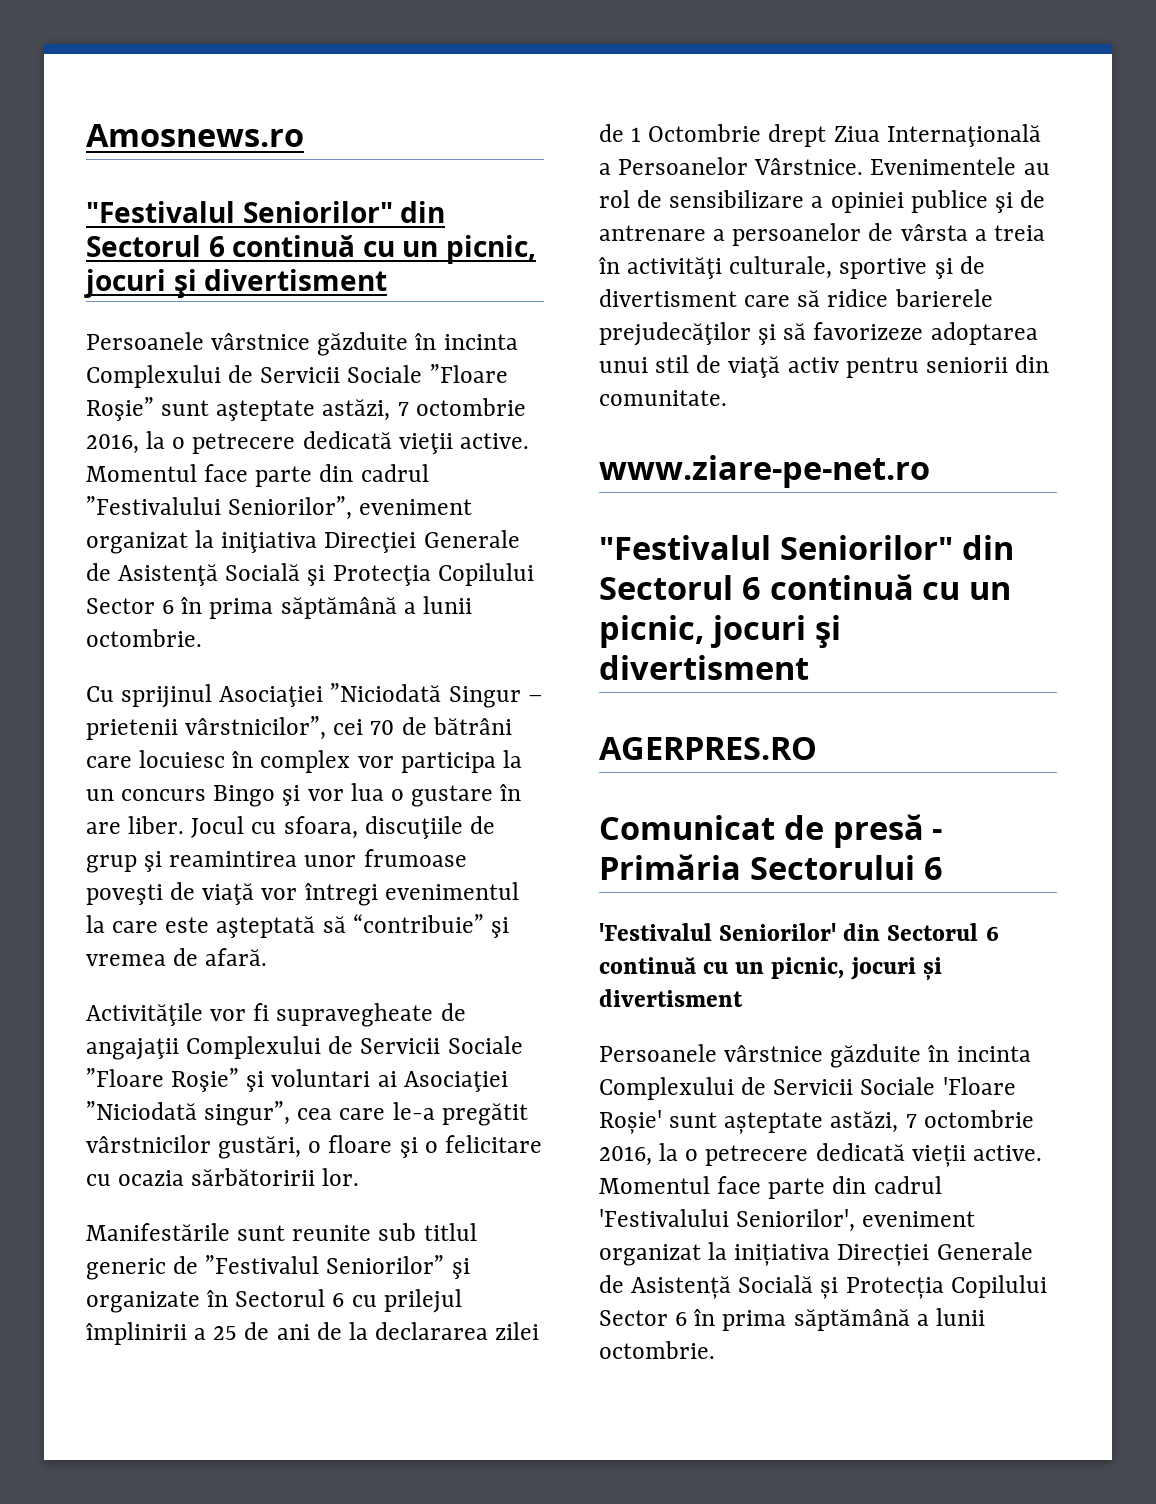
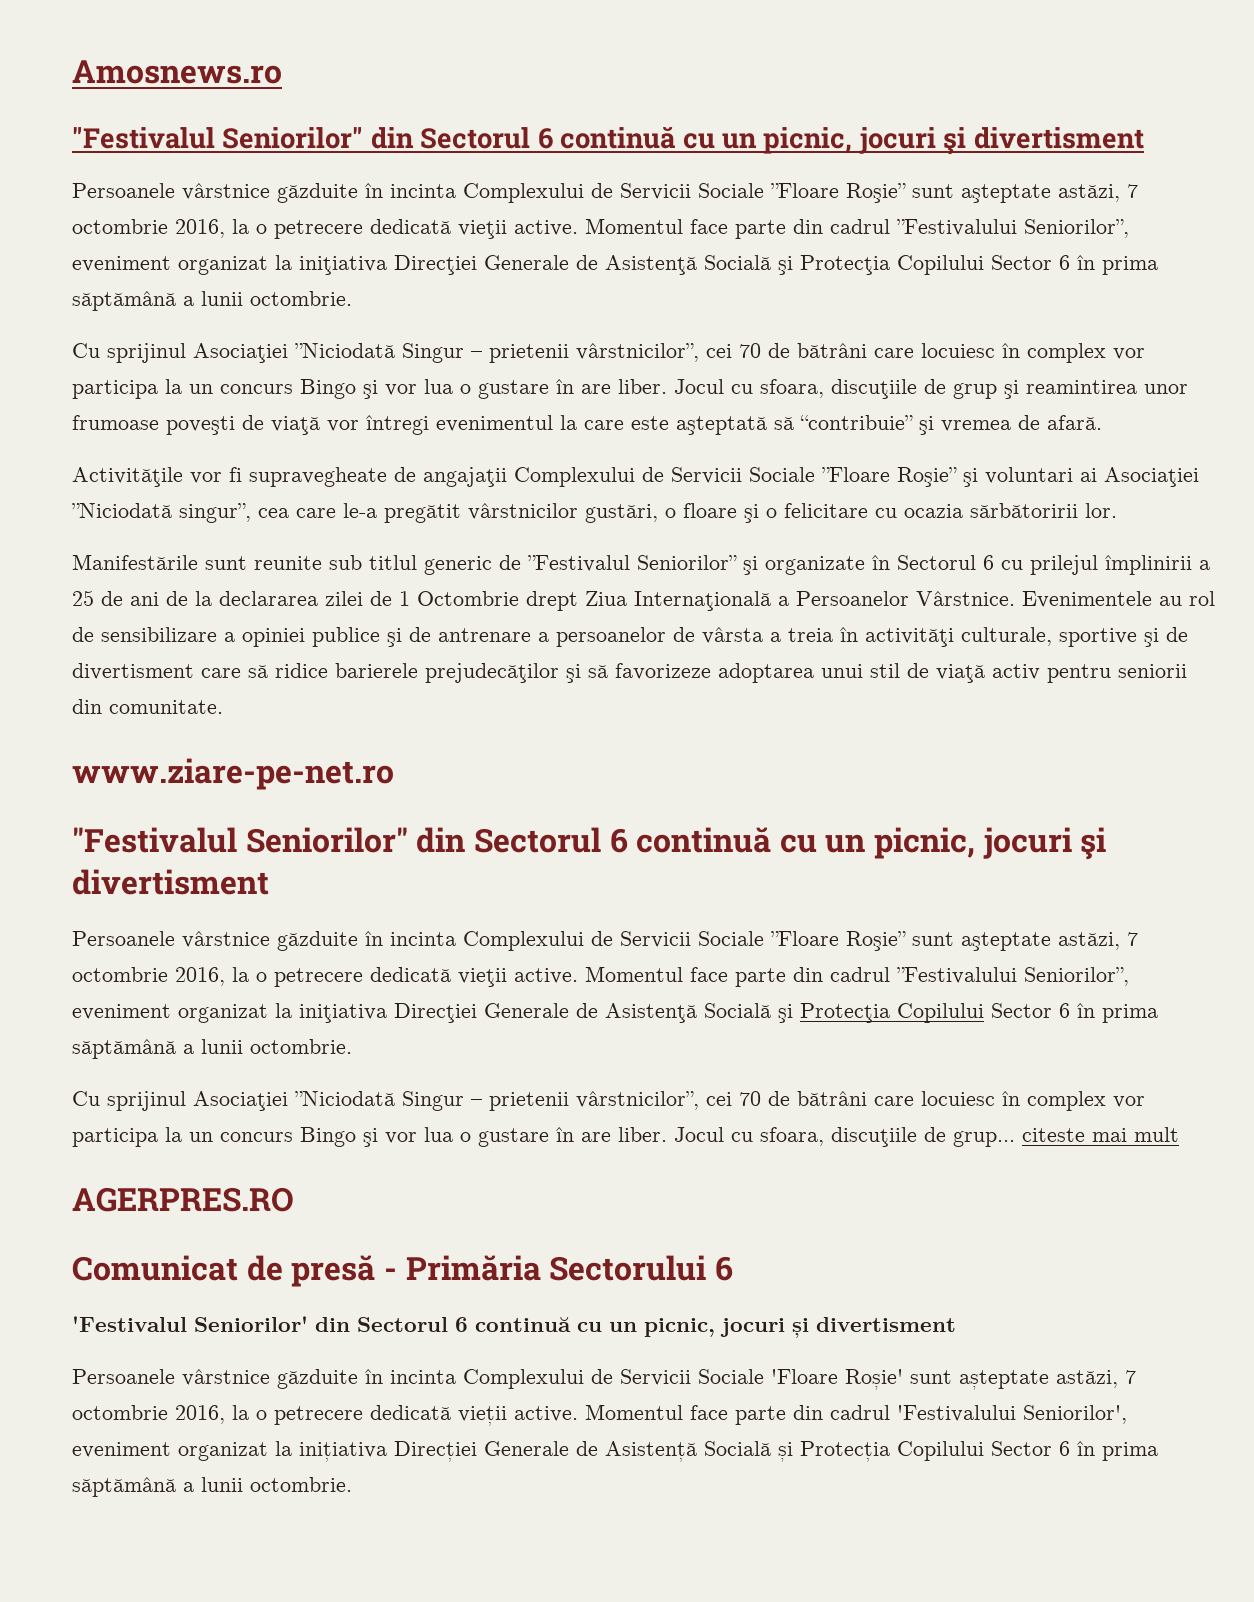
(809, 667) none -> [72,931,1138,951] [72,966,1129,987] [72,1003,1158,1023] [72,1039,352,1059] [72,1091,1145,1111] [72,1127,1179,1147] // Persoanele vârstnice găzduite în incinta Complexului de Servicii Sociale ”Floare Roşie” sunt aşteptate astăzi, 7 octombrie 2016, la o petrecere dedicată vieţii active. Momentul face parte din cadrul ”Festivalului Seniorilor”, eveniment organizat la iniţiativa Direcţiei Generale de Asistenţă Socială şi Protecţia Copilului Sector 6 în prima săptămână a lunii octombrie. // Cu sprijinul Asociaţiei ”Niciodată Singur – prietenii vârstnicilor”, cei 70 de bătrâni care locuiesc în complex vor participa la un concurs Bingo şi vor lua o gustare în are liber. Jocul cu sfoara, discuţiile de grup... citeste mai mult

